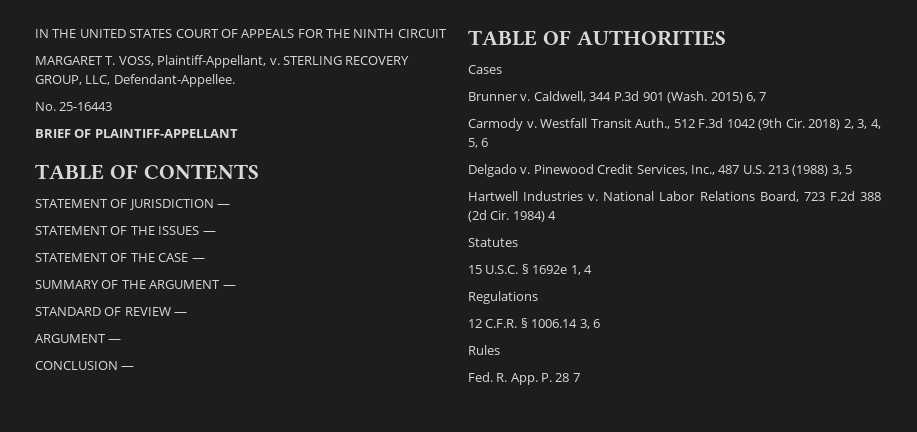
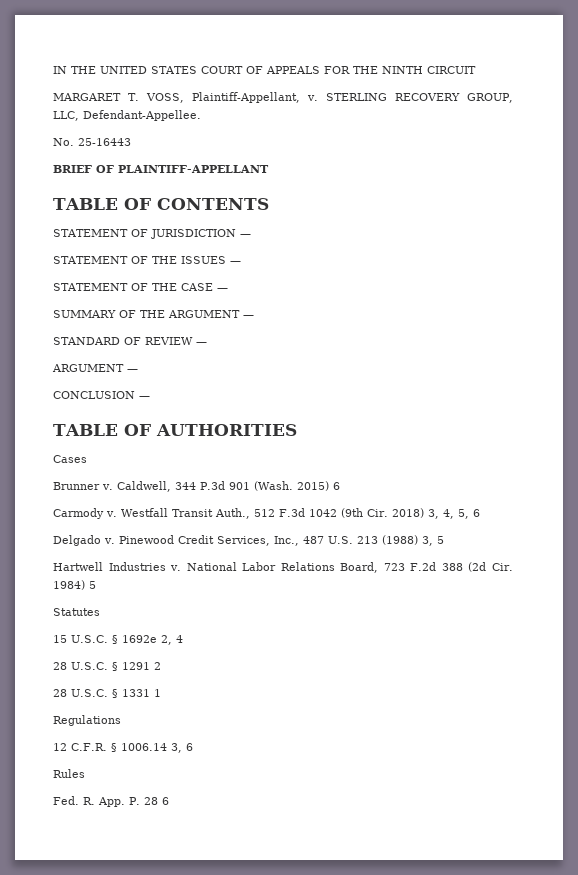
[745,92,767,102] 6, 7 -> [332,482,340,490] 6
[843,119,854,129] 2, -> (424, 513) none
[548,211,557,220] 4 -> [89,581,96,589] 5
[570,265,592,275] 1, 4 -> [161,635,183,645] [53,662,161,671] [53,689,161,698] 2, 4 // 28 U.S.C. § 1291 2 // 28 U.S.C. § 1331 1
[572,373,580,382] 7 -> [161,797,169,805] 6

